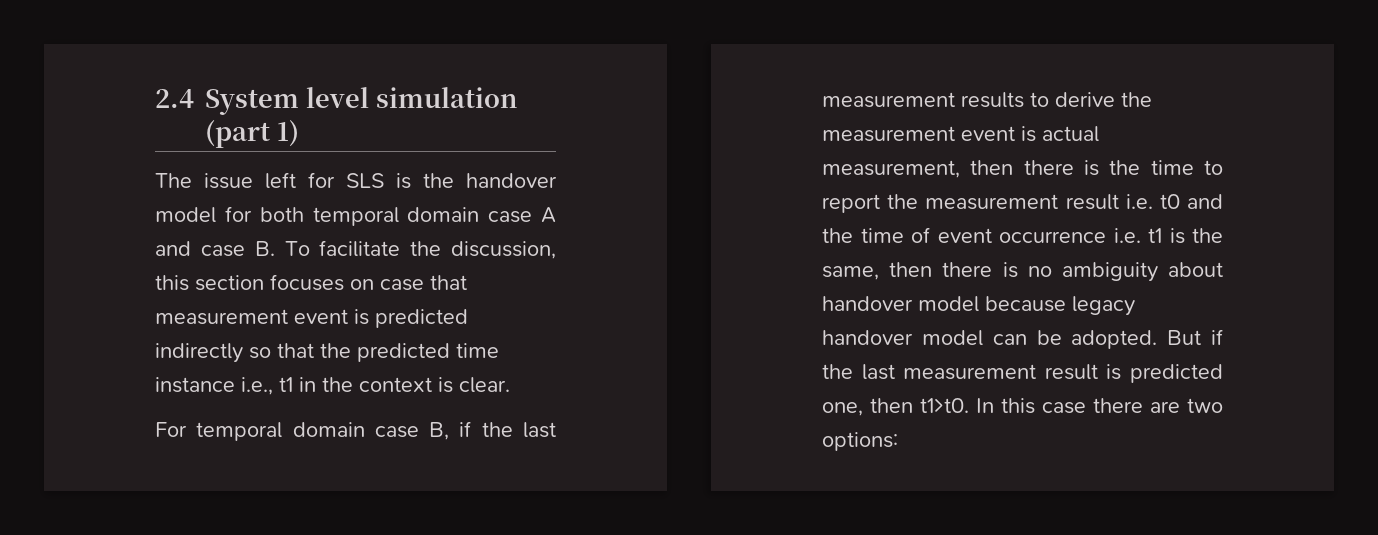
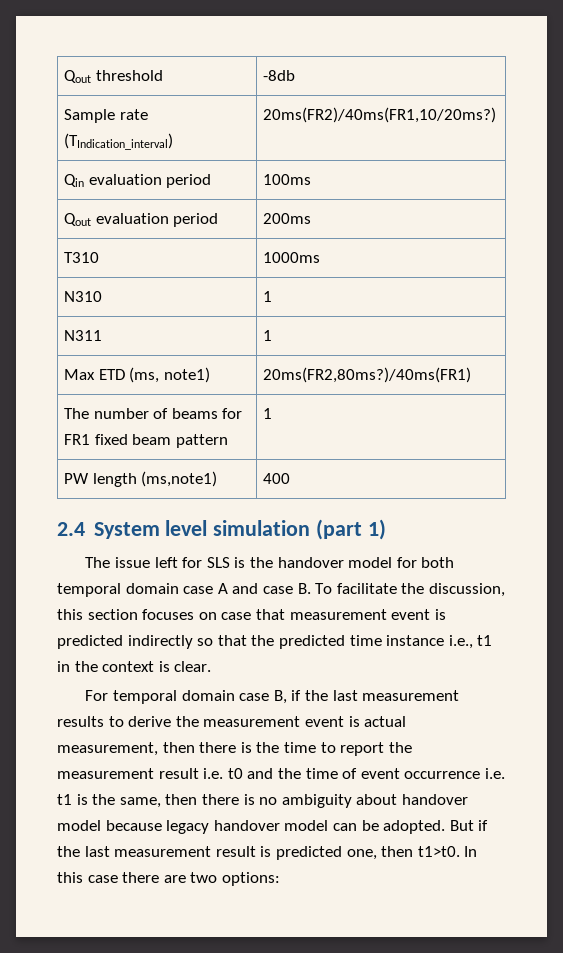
(155, 98) none -> [64,70,163,83] [263,70,296,81] [64,109,148,123] [64,133,174,150] [263,107,497,123] [64,174,212,188] [263,174,312,185] [64,213,219,227] [263,213,312,224] [64,252,100,263] [263,252,321,263] [64,291,103,302] [263,291,273,302] [64,330,103,341] [263,330,273,341] [64,367,210,383] [263,367,472,383] [64,408,243,419] [64,434,228,448] [263,408,273,419] [64,471,218,487] [263,473,291,484] Qout threshold | -8db // Sample rate (TIndication_interval) | 20ms(FR2)/40ms(FR1,10/20ms?) // Qin evaluation period | 100ms // Qout evaluation period | 200ms // T310 | 1000ms // N310 | 1 // N311 | 1 // Max ETD (ms, note1) | 20ms(FR2,80ms?)/40ms(FR1) // The number of beams for FR1 fixed beam pattern | 1 // PW length (ms,note1) | 400 //

